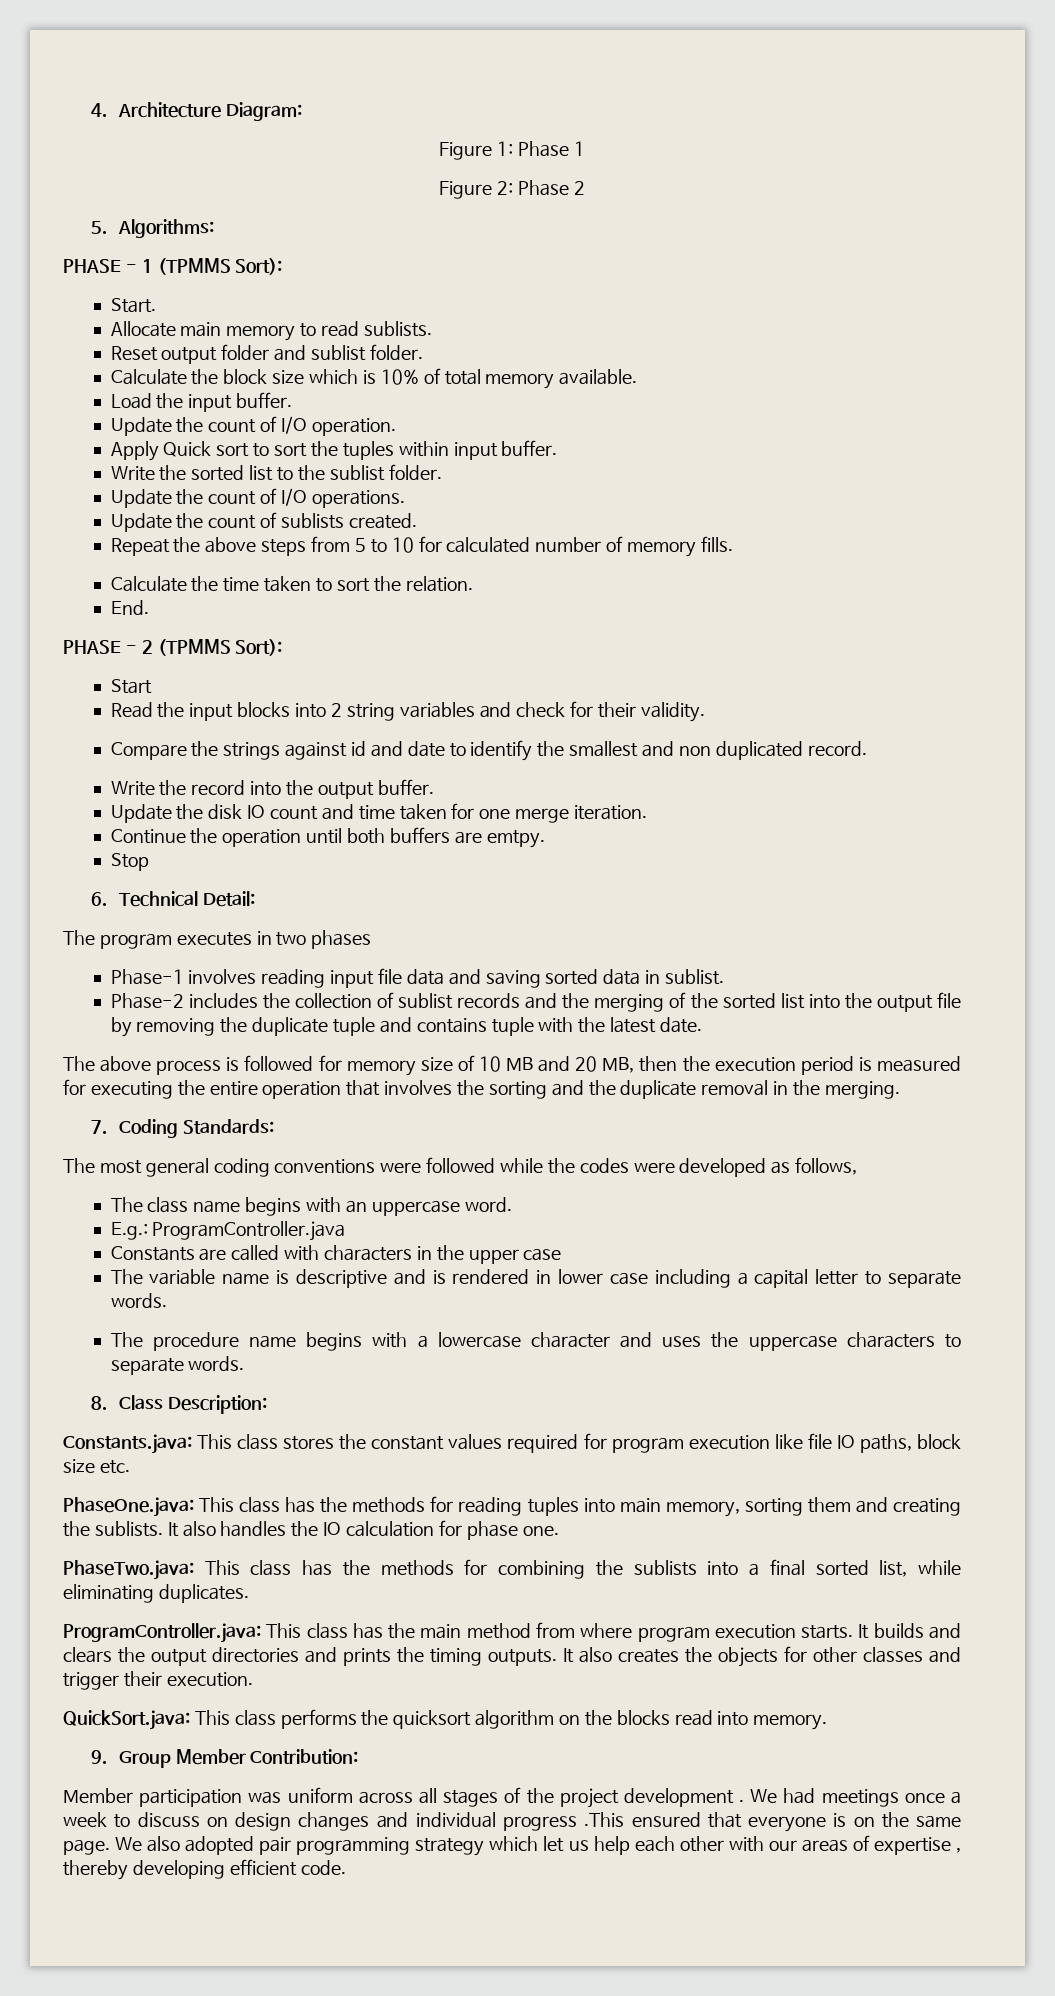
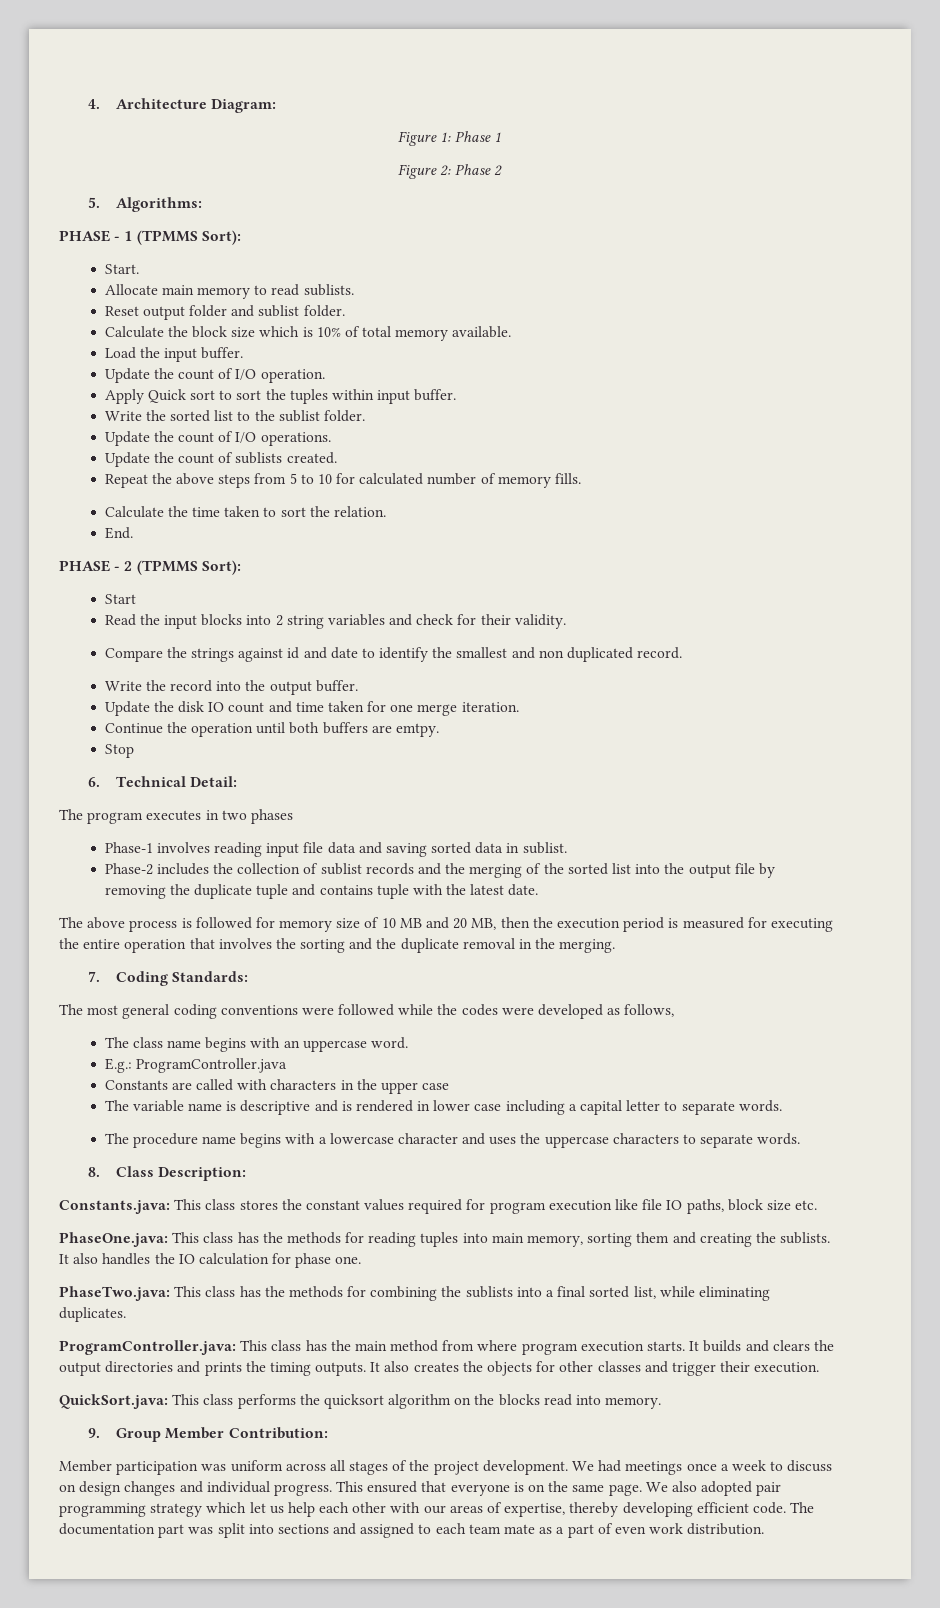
[623,1788,745,1807] development . -> [482,1460,568,1475] development.
[502,1812,625,1831] progress .This -> [273,1481,364,1496] progress. This
[873,1837,961,1855] expertise , -> [504,1503,566,1517] expertise,
(346, 1867) none -> [790,1502,815,1513] [59,1523,765,1538] The documentation part was split into sections and assigned to each team mate as a part of even work distribution.

